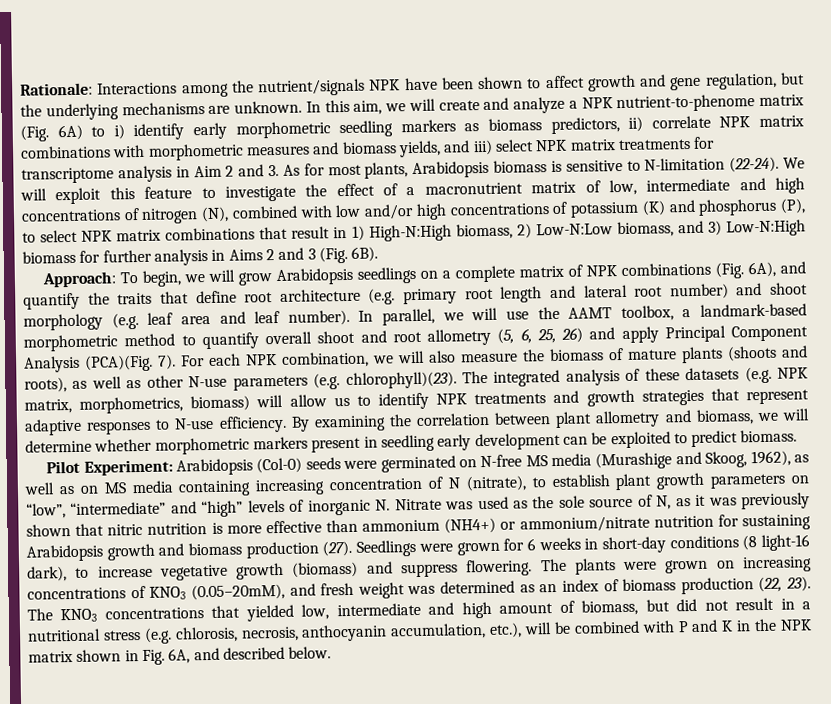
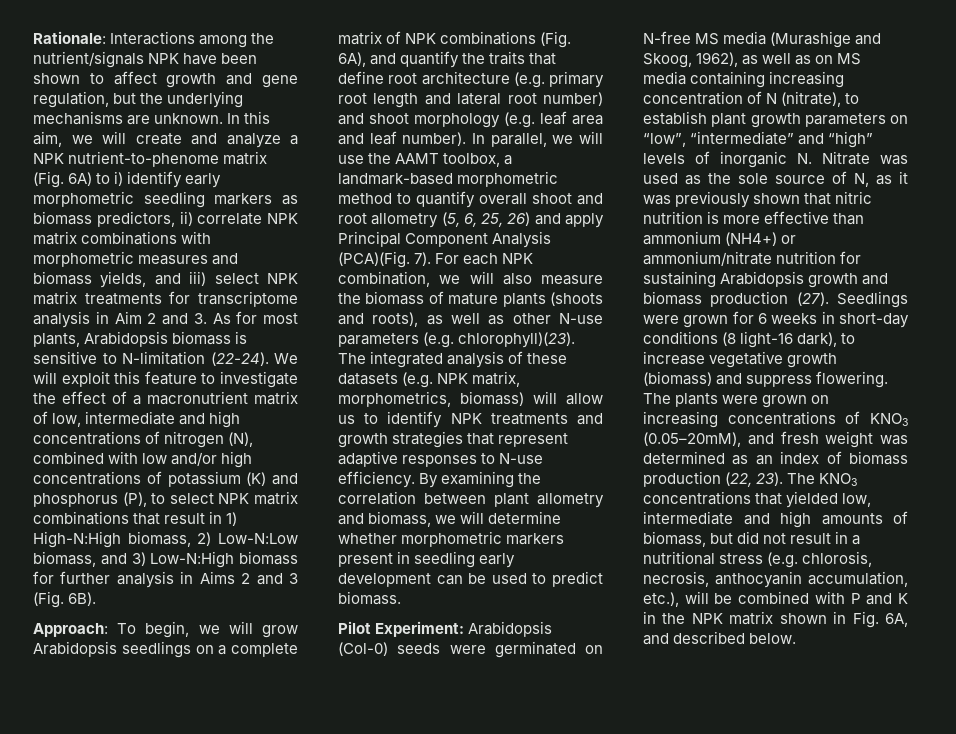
[610,431,671,449] exploited -> [491,573,527,584] used
[499,603,554,614] amount -> [821,513,883,525] amounts

